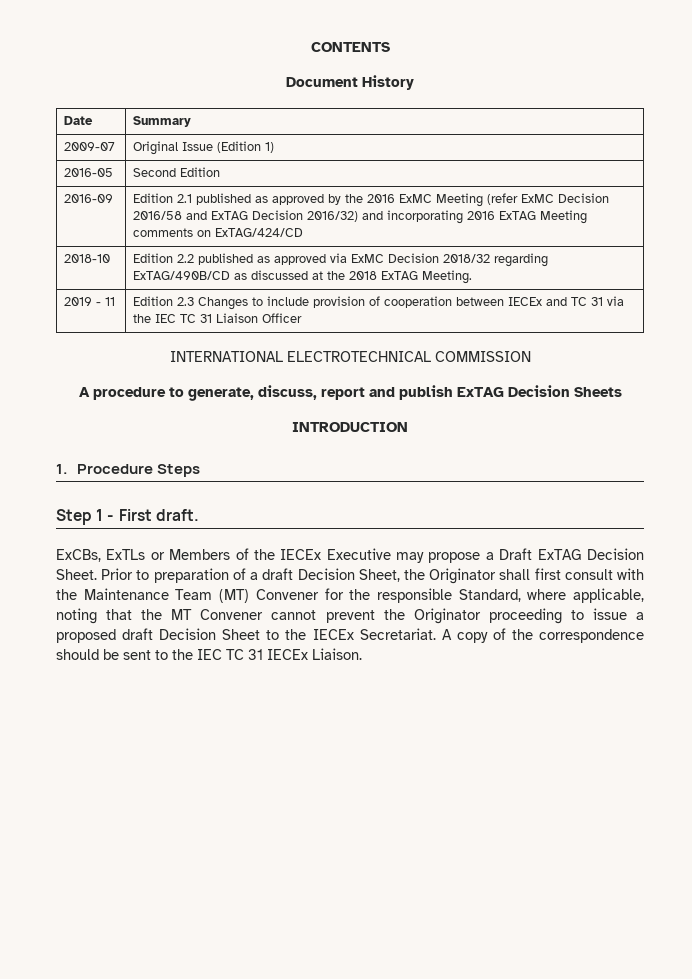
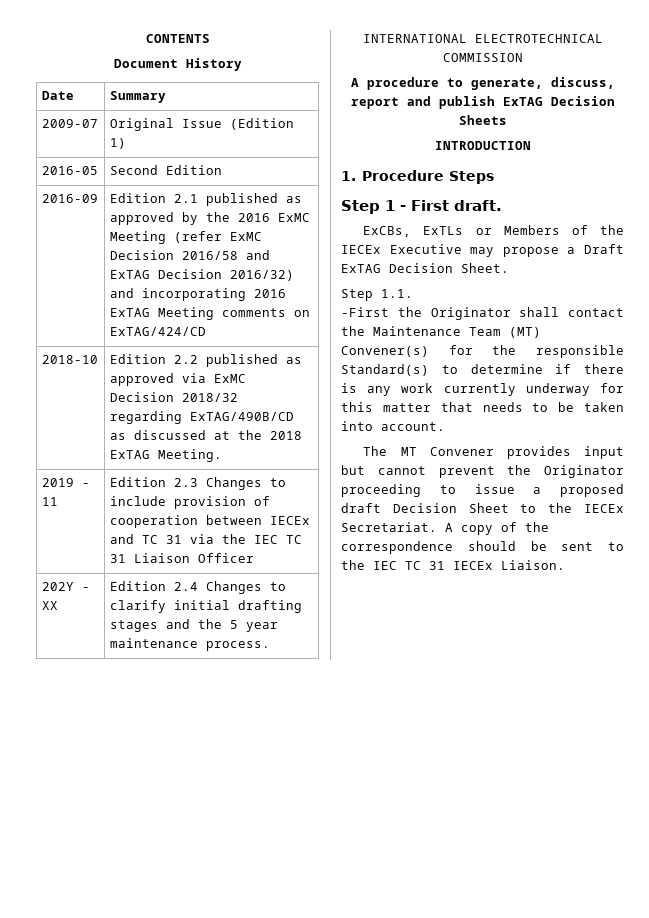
(303, 318) none -> [41,582,90,591] [41,601,58,610] [109,581,286,594] [109,600,302,613] [109,619,278,632] [109,638,270,651] // 202Y - XX | Edition 2.4 Changes to clarify initial drafting stages and the 5 year maintenance process.
[101,568,644,584] Prior to preparation of a draft Decision Sheet, the Originator shall first consult with -> [341,289,413,301] [341,307,624,320] // Step 1.1. // -First the Originator shall contact
[255,589,319,600] Convener -> [341,346,429,357] Convener(s)
[458,588,644,603] [56,608,264,624] Standard, where applicable, noting that the MT Convener -> [341,364,624,376] [341,383,624,396] [341,402,624,412] [341,421,445,431] [363,446,624,459] [341,465,365,475] Standard(s) to determine if there is any work currently underway for this matter that needs to be taken into account. // The MT Convener provides input but

